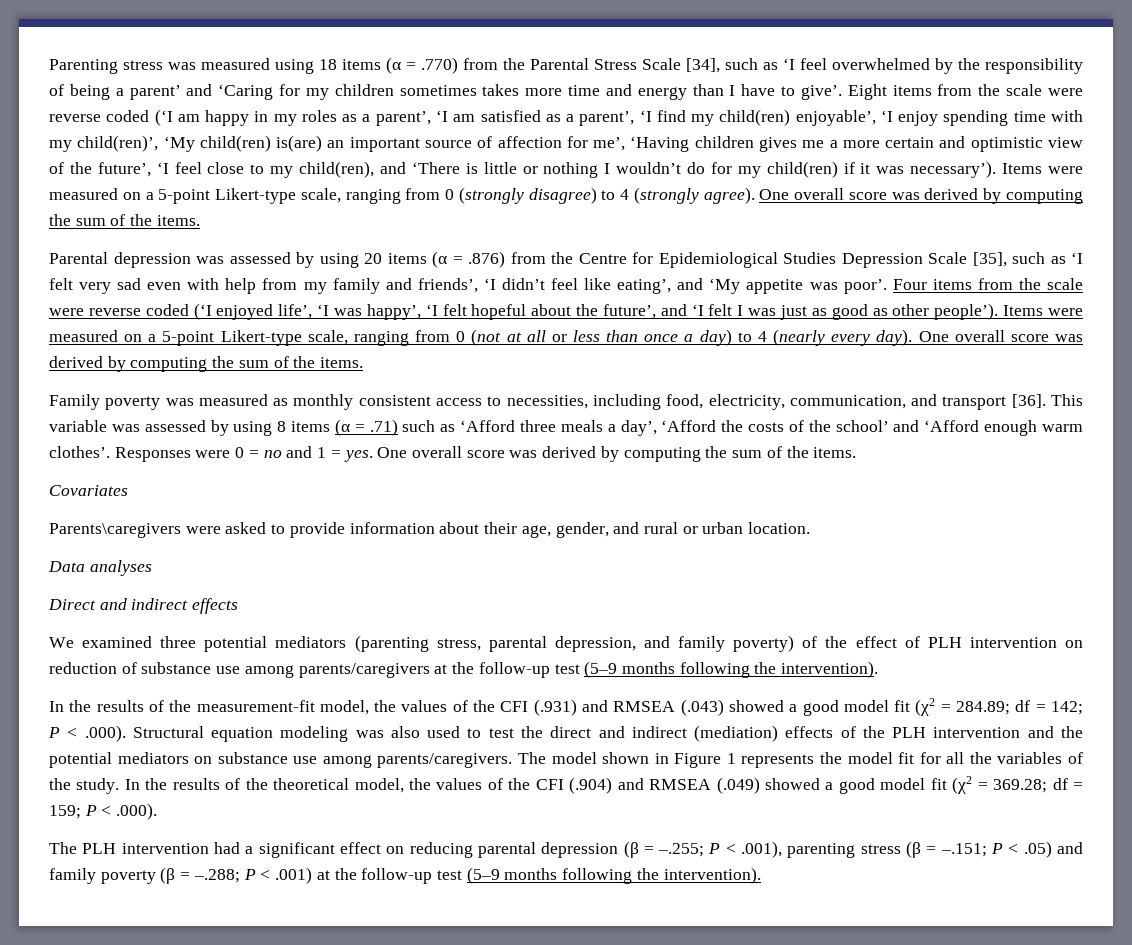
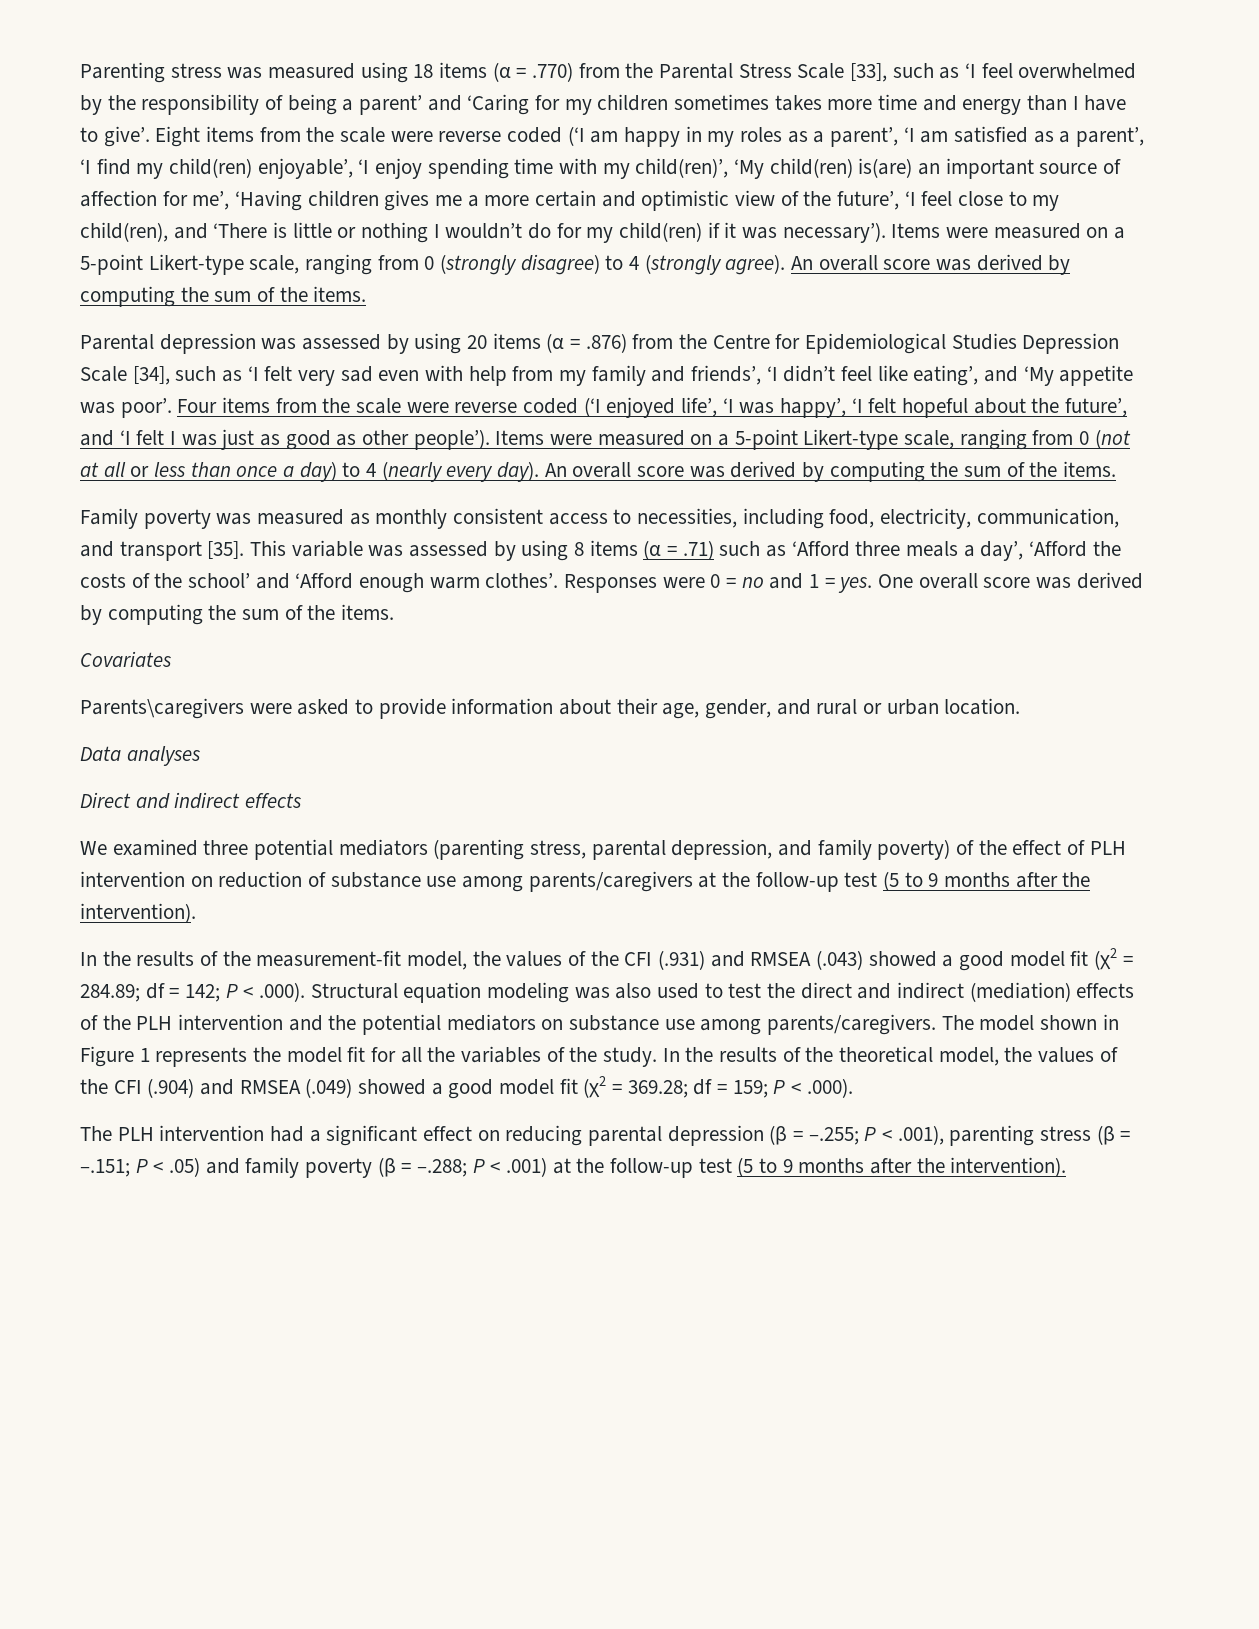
[686,58,720,73] [34], -> [850,63,888,82] [33],
[759,189,790,200] One -> [791,256,814,270] An
[972,252,1007,267] [35], -> [132,366,170,385] [34],
[918,331,949,342] One -> [544,463,567,477] An
[1011,394,1046,408] [36]. -> [207,541,245,559] [35].
[584,661,750,678] (5–9 months following -> [883,871,1058,891] (5 to 9 months after
[466,867,633,884] (5–9 months following -> [737,1157,913,1177] (5 to 9 months after

